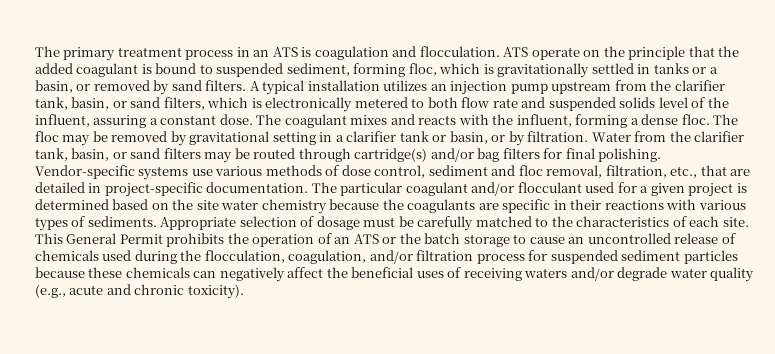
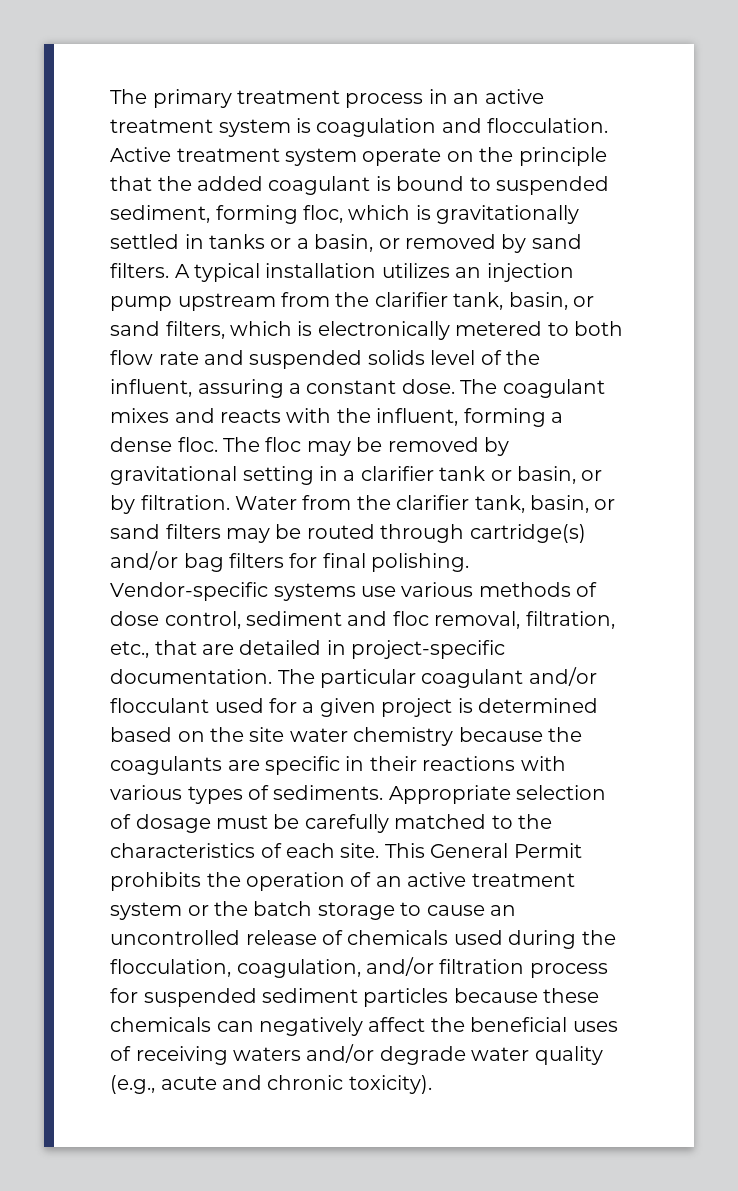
[272,47,298,57] ATS -> [484,89,544,104] [110,119,291,137] active treatment system
[503,47,529,57] ATS -> [110,147,357,166] Active treatment system
[353,234,379,244] ATS -> [407,872,575,887] [110,902,183,920] active treatment system

